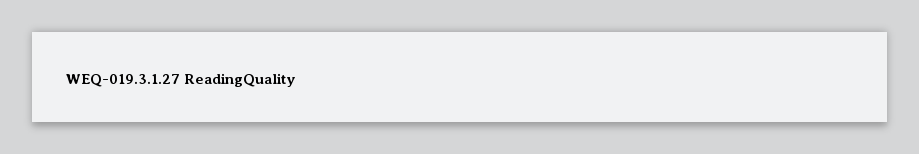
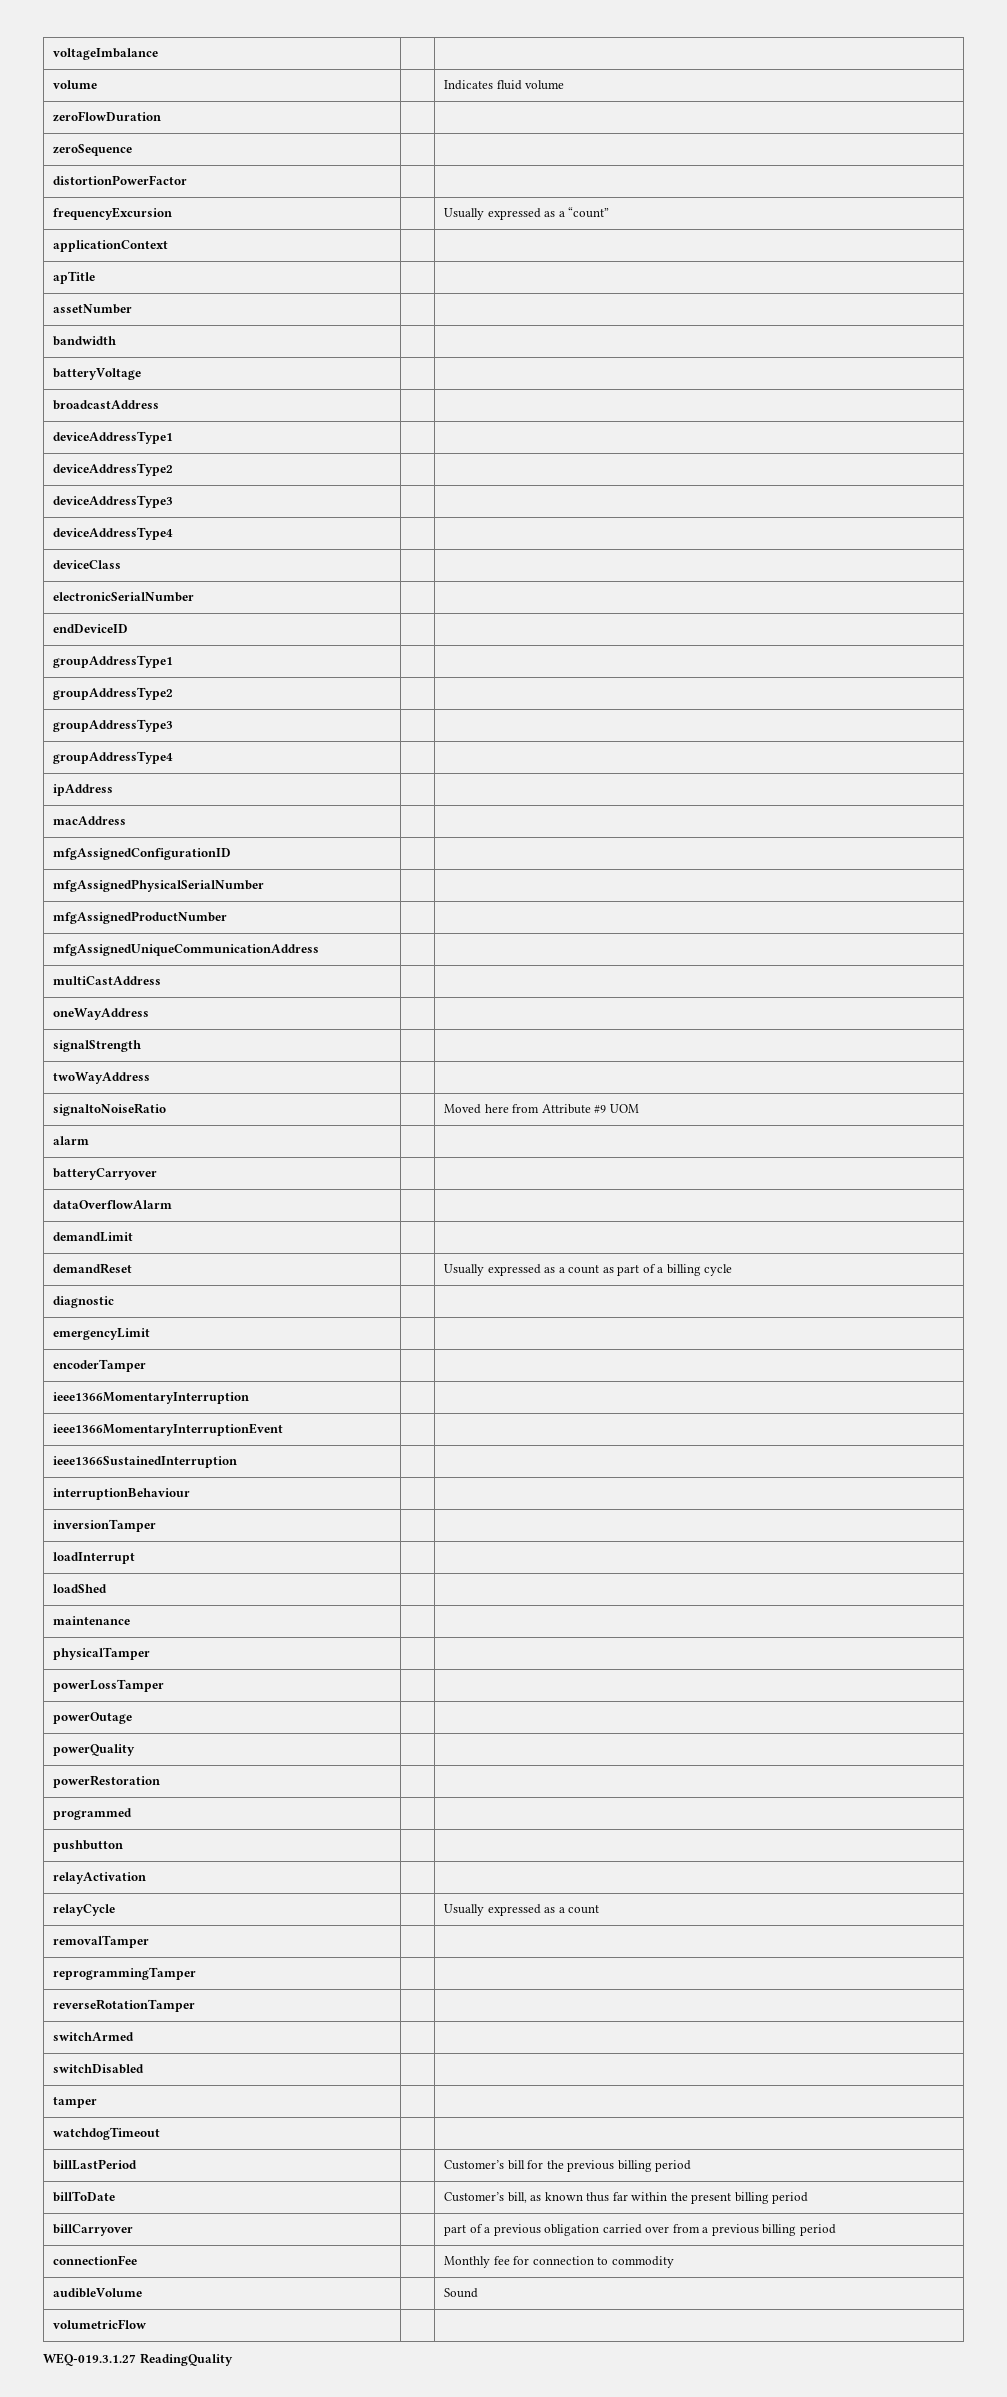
(66, 80) none -> [53,48,159,60] [53,80,98,89] [444,80,565,90] [53,111,162,122] [53,144,133,156] [53,175,188,185] [53,207,173,220] [444,207,610,220] [53,240,169,252] [53,271,96,284] [53,304,133,314] [53,336,117,346] [53,368,142,380] [53,400,160,410] [53,431,174,444] [53,463,174,476] [53,495,174,508] [53,527,174,540] [53,560,122,569] [53,592,195,602] [53,624,129,633] [53,655,174,668] [53,687,174,700] [53,719,174,732] [53,751,174,764] [53,784,114,796] [53,816,127,825] [53,848,232,860] [53,879,265,892] [53,911,228,924] [53,944,320,956] [53,976,162,985] [53,1008,150,1020] [53,1040,142,1052] [53,1072,151,1084] [53,1103,167,1116] [444,1104,639,1114] [53,1136,90,1145] [53,1168,158,1180] [53,1200,173,1209] [53,1232,134,1242] [53,1263,133,1274] [444,1264,733,1276] [53,1296,115,1308] [53,1328,151,1340] [53,1359,147,1372] [53,1392,250,1404] [53,1423,284,1436] [53,1456,238,1468] [53,1488,191,1500] [53,1519,157,1532] [53,1552,136,1564] [53,1584,108,1593] [53,1616,131,1625] [53,1647,151,1660] [53,1679,165,1692] [53,1712,133,1724] [53,1744,136,1756] [53,1775,161,1788] [53,1808,133,1820] [53,1840,124,1852] [53,1872,147,1884] [53,1904,116,1916] [444,1904,600,1916] [53,1935,150,1948] [53,1967,197,1980] [53,1999,196,2012] [53,2032,135,2041] [53,2064,145,2074] [53,2096,98,2108] [53,2127,161,2140] [53,2159,138,2170] [444,2160,692,2172] [53,2191,116,2202] [444,2192,809,2204] [53,2224,134,2236] [444,2224,836,2236] [53,2255,138,2265] [444,2256,674,2268] [53,2288,143,2298] [444,2288,479,2298] [53,2319,147,2329] voltageImbalance | | // volume | | Indicates fluid volume // zeroFlowDuration | | // zeroSequence | | // distortionPowerFactor | | // frequencyExcursion | | Usually expressed as a “count” // applicationContext | | // apTitle | | // assetNumber | | // bandwidth | | // batteryVoltage | | // broadcastAddress | | // deviceAddressType1 | | // deviceAddressType2 | | // deviceAddressType3 | | // deviceAddressType4 | | // deviceClass | | // electronicSerialNumber | | // endDeviceID | | // groupAddressType1 | | // groupAddressType2 | | // groupAddressType3 | | // groupAddressType4 | | // ipAddress | | // macAddress | | // mfgAssignedConfigurationID | | // mfgAssignedPhysicalSerialNumber | | // mfgAssignedProductNumber | | // mfgAssignedUniqueCommunicationAddress | | // multiCastAddress | | // oneWayAddress | | // signalStrength | | // twoWayAddress | | // signaltoNoiseRatio | | Moved here from Attribute #9 UOM // alarm | | // batteryCarryover | | // dataOverflowAlarm | | // demandLimit | | // demandReset | | Usually expressed as a count as part of a billing cycle // diagnostic | | // emergencyLimit | | // encoderTamper | | // ieee1366MomentaryInterruption | | // ieee1366MomentaryInterruptionEvent | | // ieee1366SustainedInterruption | | // interruptionBehaviour | | // inversionTamper | | // loadInterrupt | | // loadShed | | // maintenance | | // physicalTamper | | // powerLossTamper | | // powerOutage | | // powerQuality | | // powerRestoration | | // programmed | | // pushbutton | | // relayActivation | | // relayCycle | | Usually expressed as a count // removalTamper | | // reprogrammingTamper | | // reverseRotationTamper | | // switchArmed | | // switchDisabled | | // tamper | | // watchdogTimeout | | // billLastPeriod | | Customer’s bill for the previous billing period // billToDate | | Customer’s bill, as known thus far within the present billing period // billCarryover | | part of a previous obligation carried over from a previous billing period // connectionFee | | Monthly fee for connection to commodity // audibleVolume | | Sound // volumetricFlow | | //

